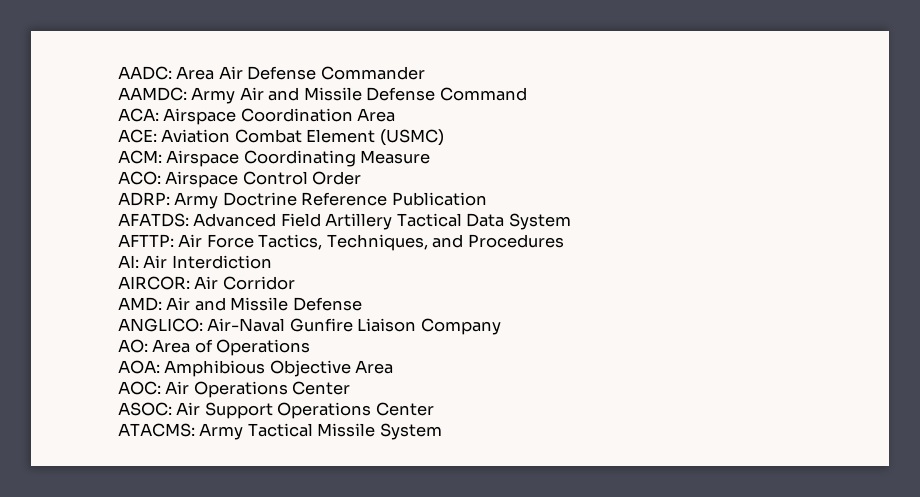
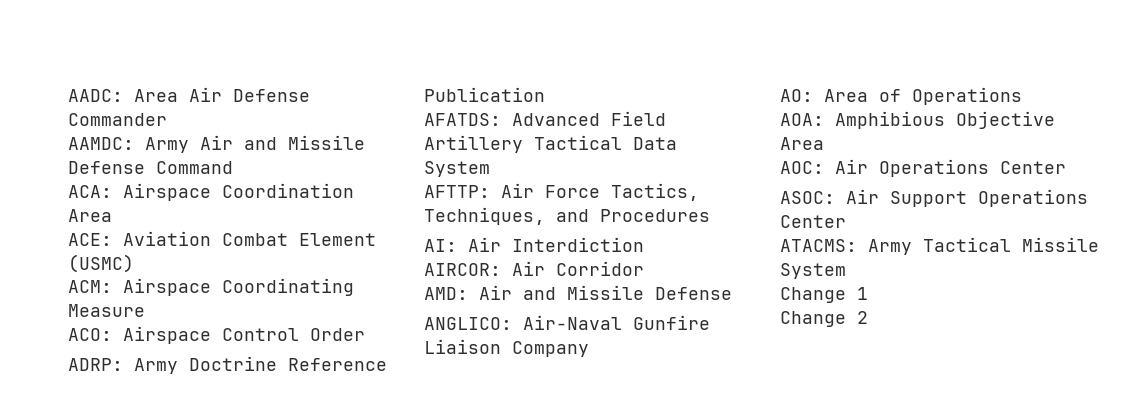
(442, 431) none -> [780,287,868,303] [780,311,868,327] // Change 1 // Change 2

